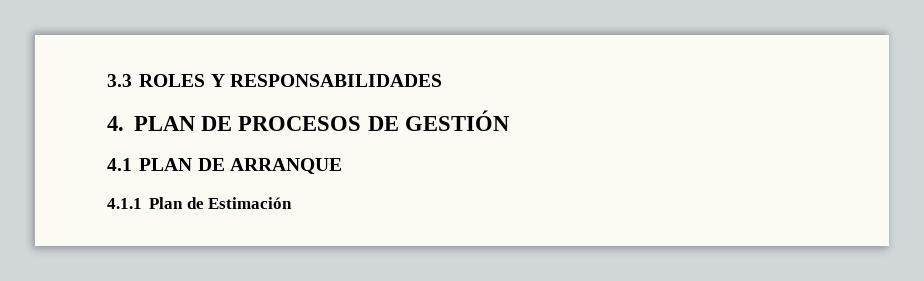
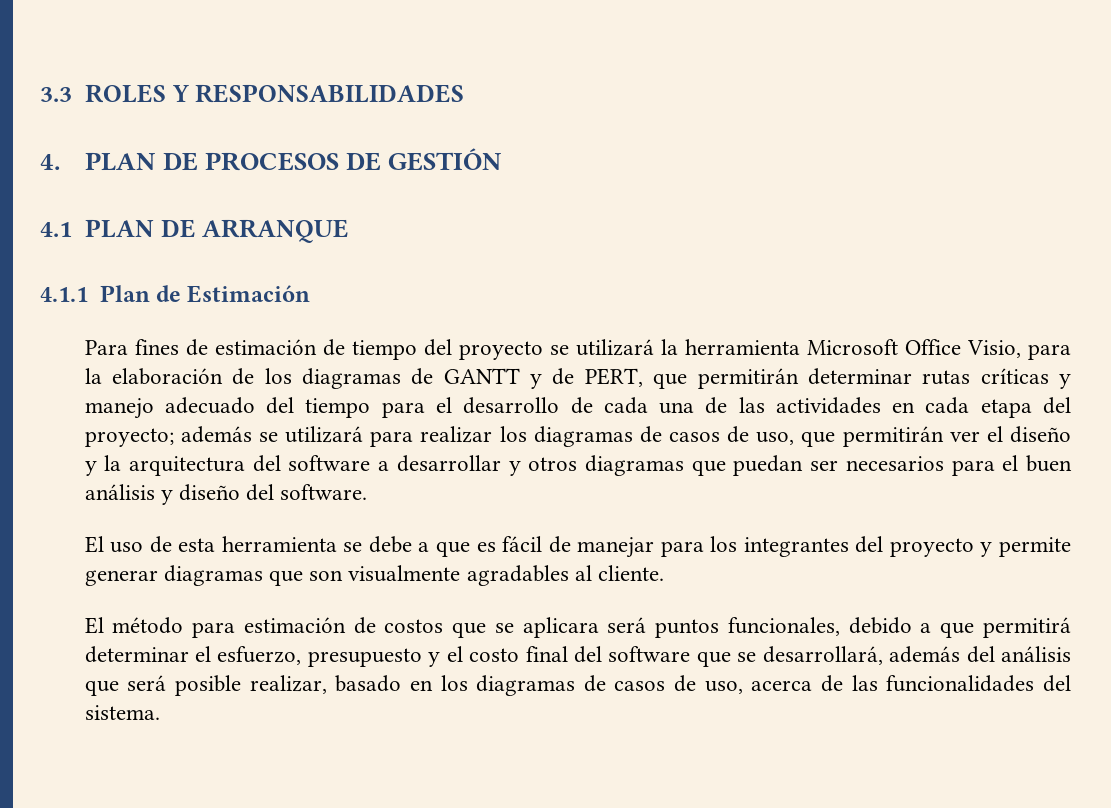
(293, 203) none -> [84,339,1071,360] [84,368,1071,389] [84,397,1072,419] [84,426,1072,447] [84,455,1073,476] [84,484,368,505] [84,536,1072,558] [84,565,665,586] [84,617,1071,638] [84,646,1071,667] [84,675,1072,696] [84,705,160,720] // Para fines de estimación de tiempo del proyecto se utilizará la herramienta Microsoft Office Visio, para la elaboración de los diagramas de GANTT y de PERT, que permitirán determinar rutas críticas y manejo adecuado del tiempo para el desarrollo de cada una de las actividades en cada etapa del proyecto; además se utilizará para realizar los diagramas de casos de uso, que permitirán ver el diseño y la arquitectura del software a desarrollar y otros diagramas que puedan ser necesarios para el buen análisis y diseño del software. // El uso de esta herramienta se debe a que es fácil de manejar para los integrantes del proyecto y permite generar diagramas que son visualmente agradables al cliente. // El método para estimación de costos que se aplicara será puntos funcionales, debido a que permitirá determinar el esfuerzo, presupuesto y el costo final del software que se desarrollará, además del análisis que será posible realizar, basado en los diagramas de casos de uso, acerca de las funcionalidades del sistema.

